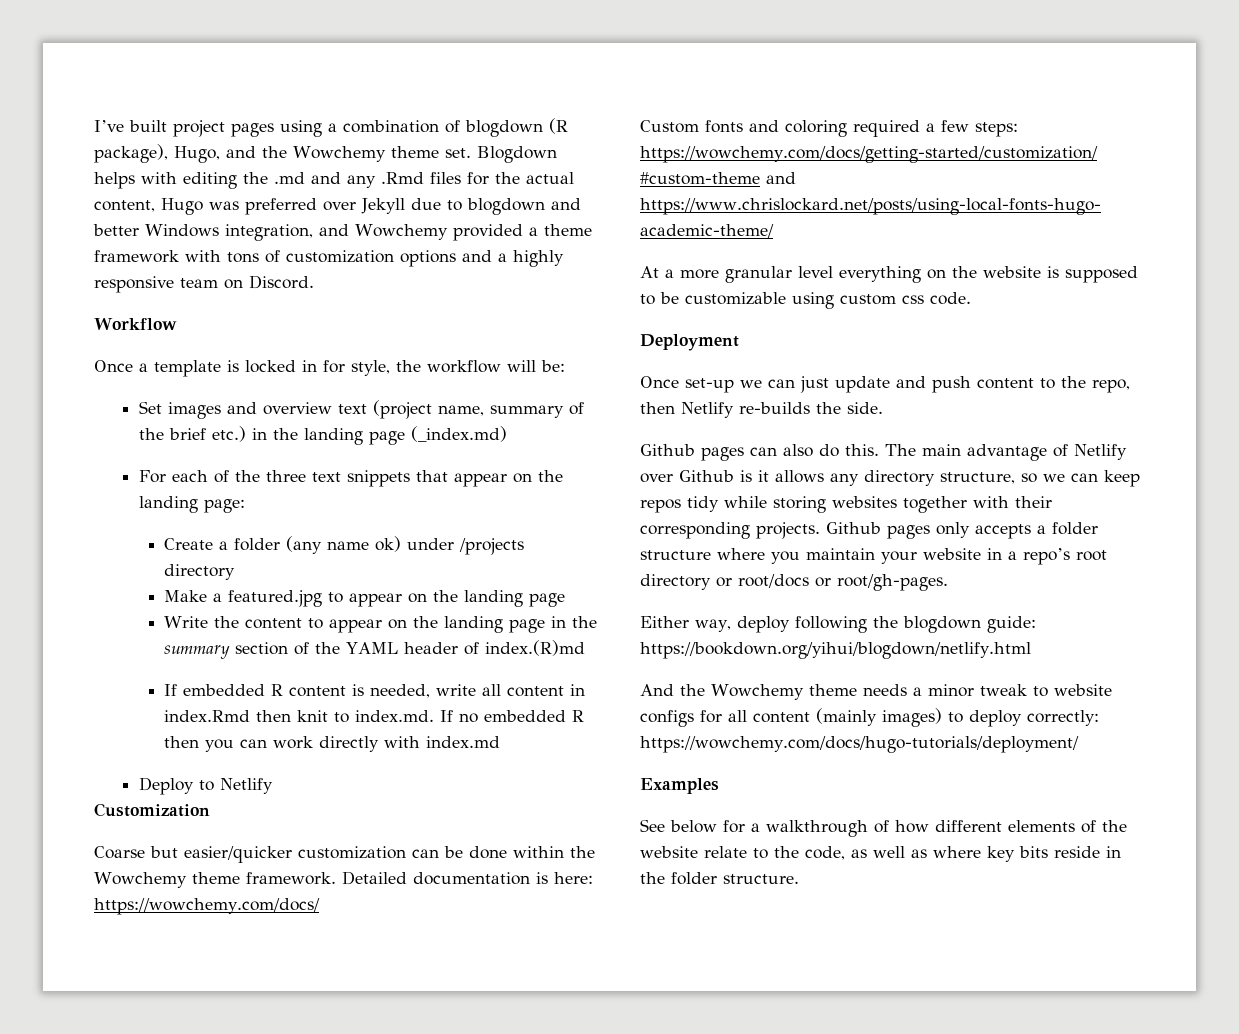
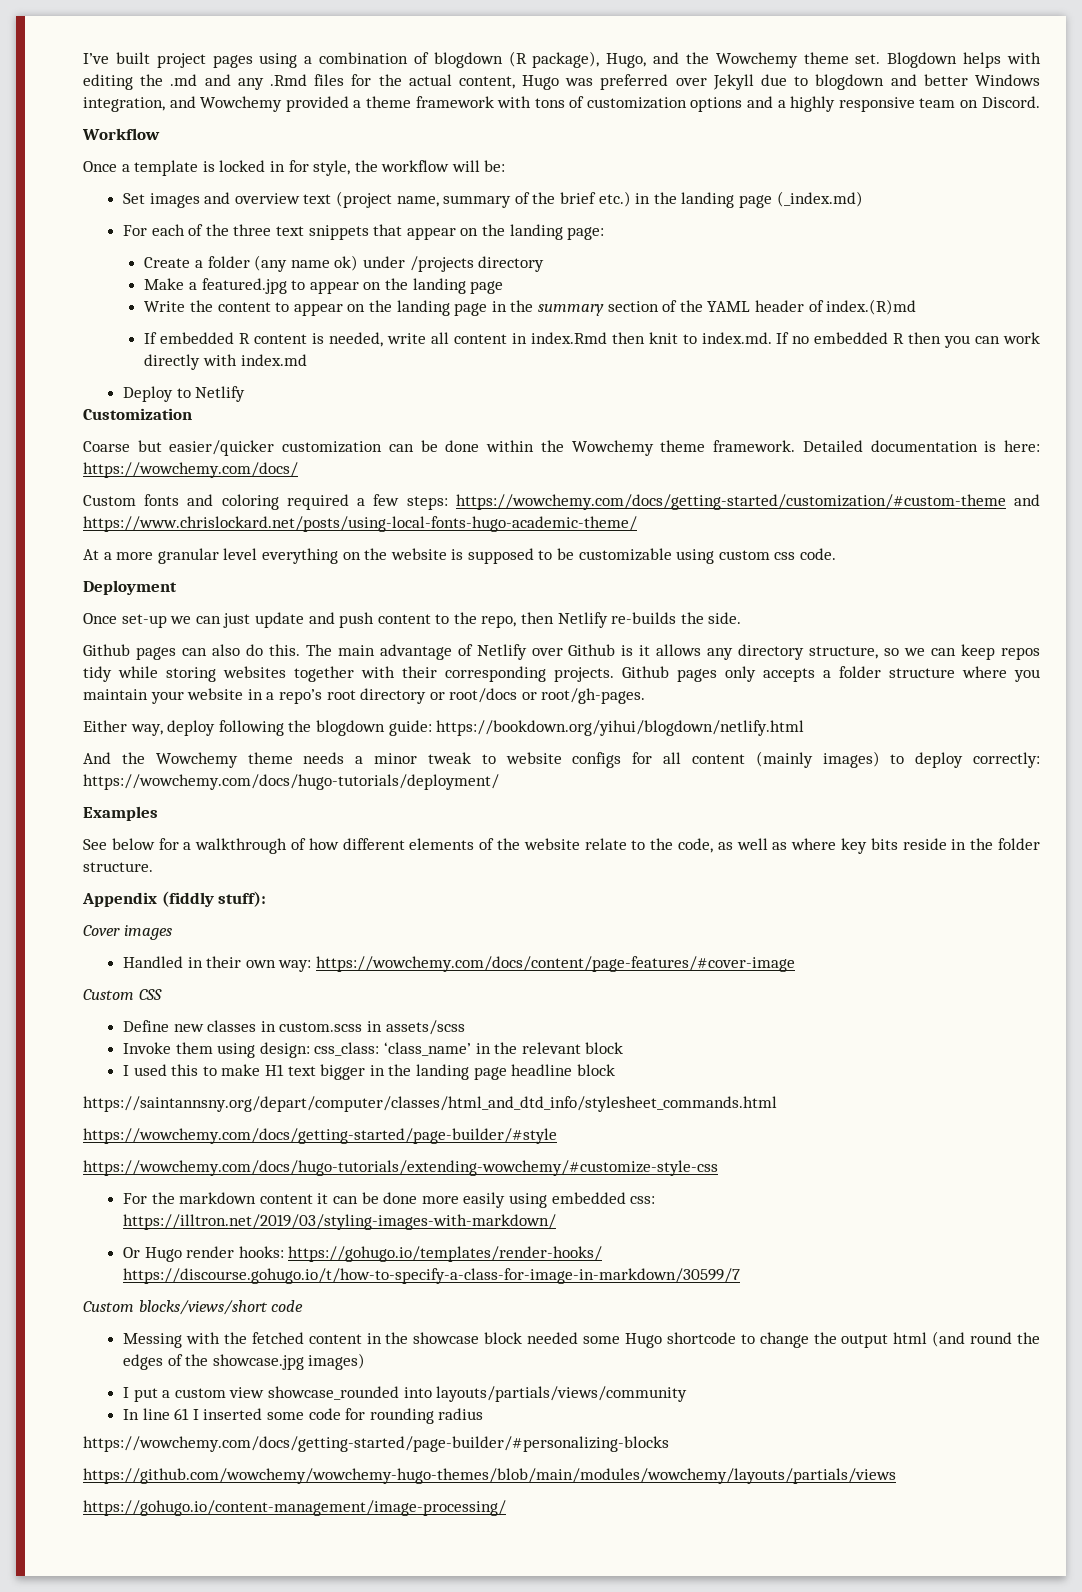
(799, 879) none -> [82,891,267,907] [83,925,172,940] [123,956,796,972] [83,989,162,1000] [123,1020,465,1035] [123,1042,624,1058] [123,1064,615,1080] [83,1096,777,1112] [83,1128,557,1144] [83,1160,718,1176] [123,1192,656,1208] [123,1214,557,1230] [123,1246,603,1262] [123,1268,741,1284] [83,1300,304,1315] [123,1331,1041,1348] [123,1353,366,1370] [123,1386,688,1402] [123,1408,484,1424] [83,1436,669,1452] [83,1468,896,1484] [83,1500,506,1516] // Appendix (fiddly stuff): // Cover images // Handled in their own way: https://wowchemy.com/docs/content/page-features/#cover-image // Custom CSS // Define new classes in custom.scss in assets/scss // Invoke them using design: css_class: ‘class_name’ in the relevant block // I used this to make H1 text bigger in the landing page headline block // https://saintannsny.org/depart/computer/classes/html_and_dtd_info/stylesheet_commands.html // https://wowchemy.com/docs/getting-started/page-builder/#style // https://wowchemy.com/docs/hugo-tutorials/extending-wowchemy/#customize-style-css // For the markdown content it can be done more easily using embedded css: https://illtron.net/2019/03/styling-images-with-markdown/ // Or Hugo render hooks: https://gohugo.io/templates/render-hooks/ https://discourse.gohugo.io/t/how-to-specify-a-class-for-image-in-markdown/30599/7 // Custom blocks/views/short code // Messing with the fetched content in the showcase block needed some Hugo shortcode to change the output html (and round the edges of the showcase.jpg images) // I put a custom view showcase_rounded into layouts/partials/views/community // In line 61 I inserted some code for rounding radius // https://wowchemy.com/docs/getting-started/page-builder/#personalizing-blocks // https://github.com/wowchemy/wowchemy-hugo-themes/blob/main/modules/wowchemy/layouts/partials/views // https://gohugo.io/content-management/image-processing/

